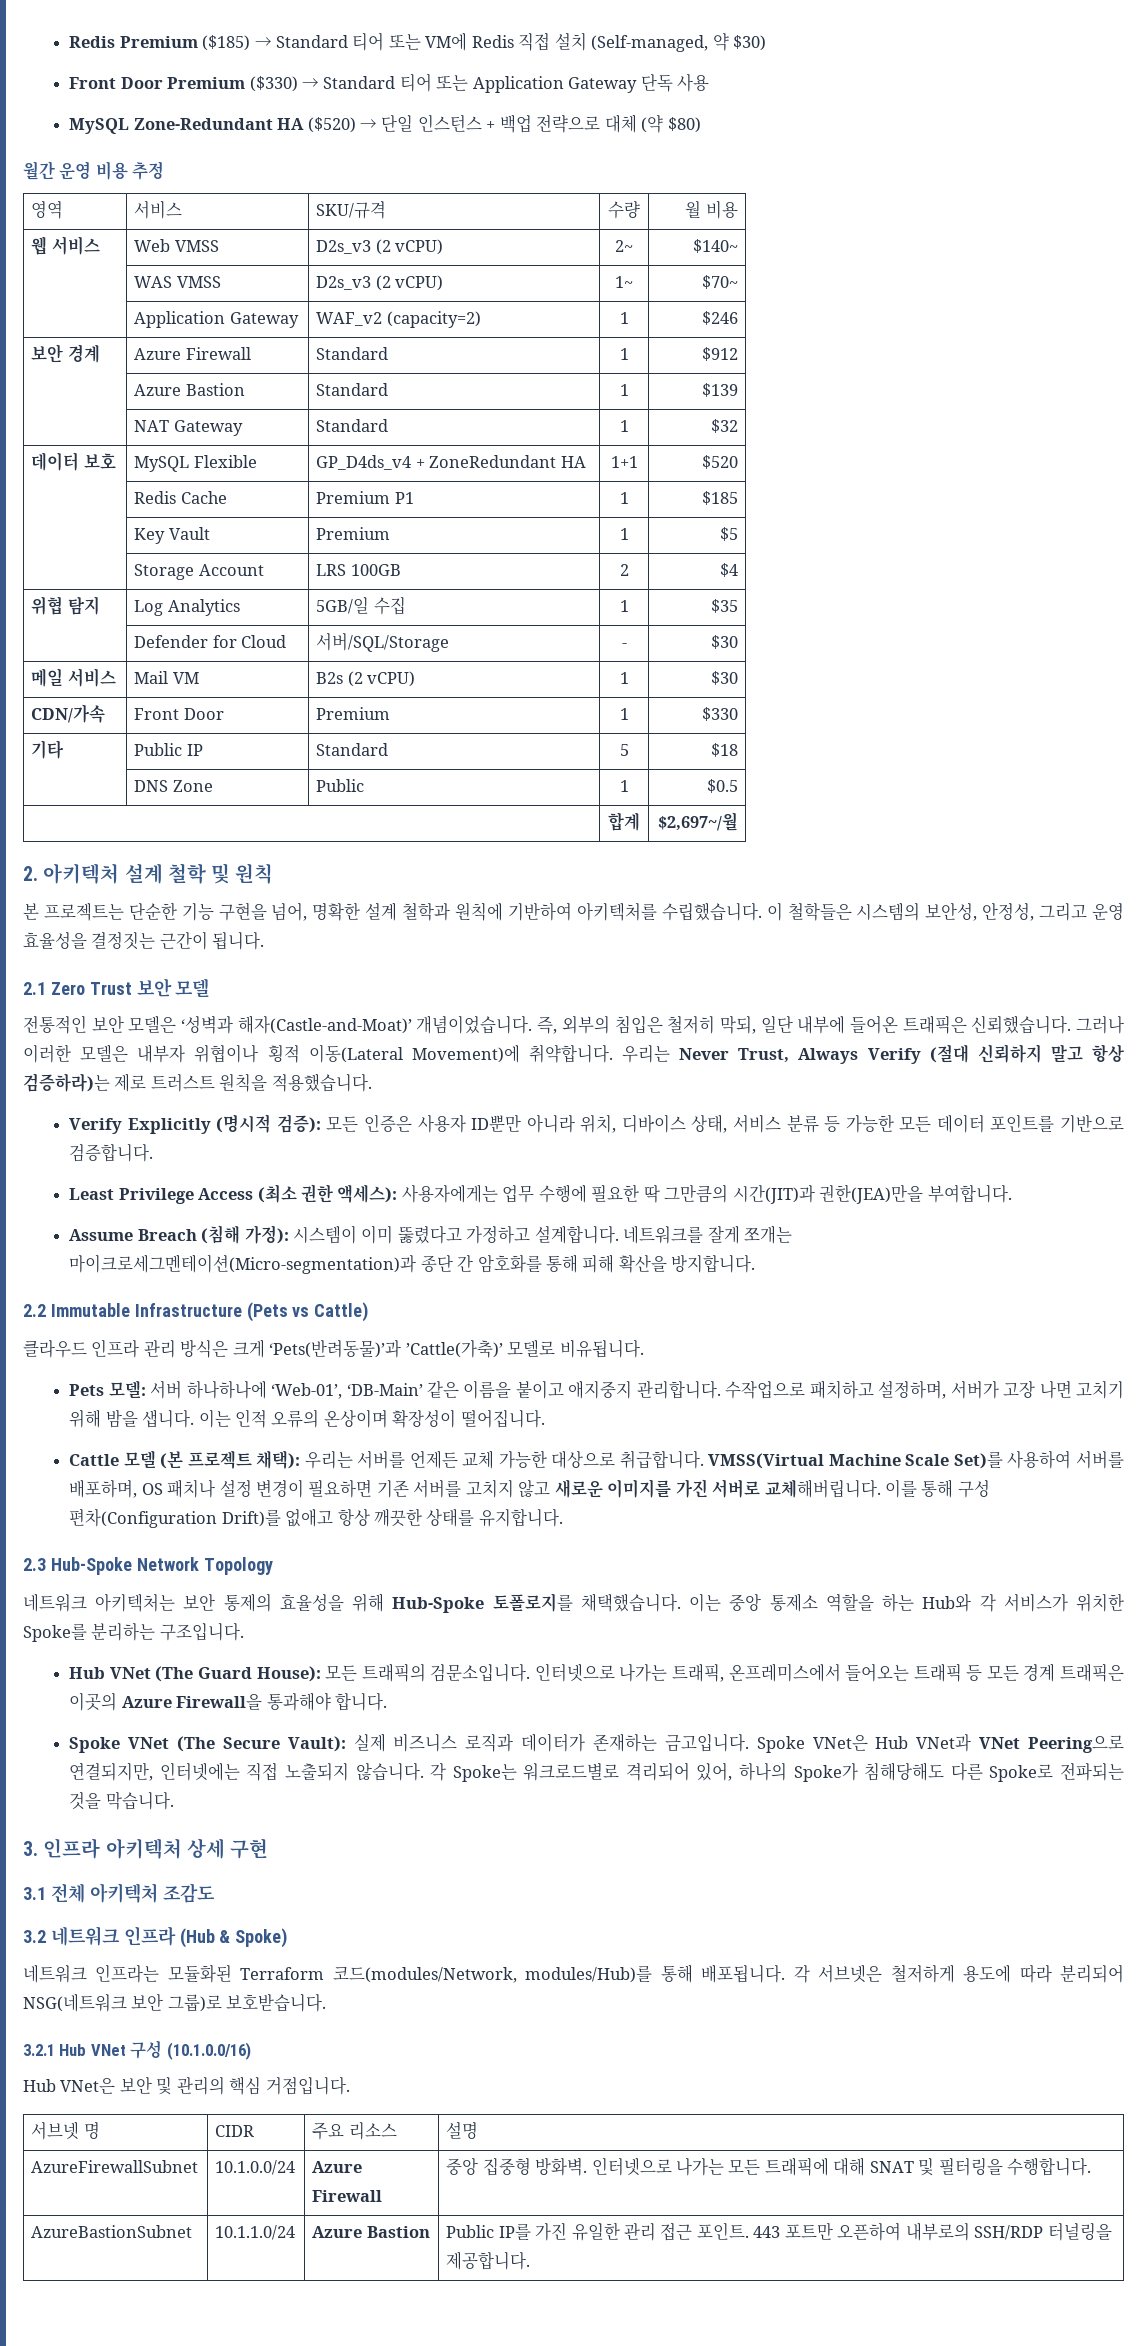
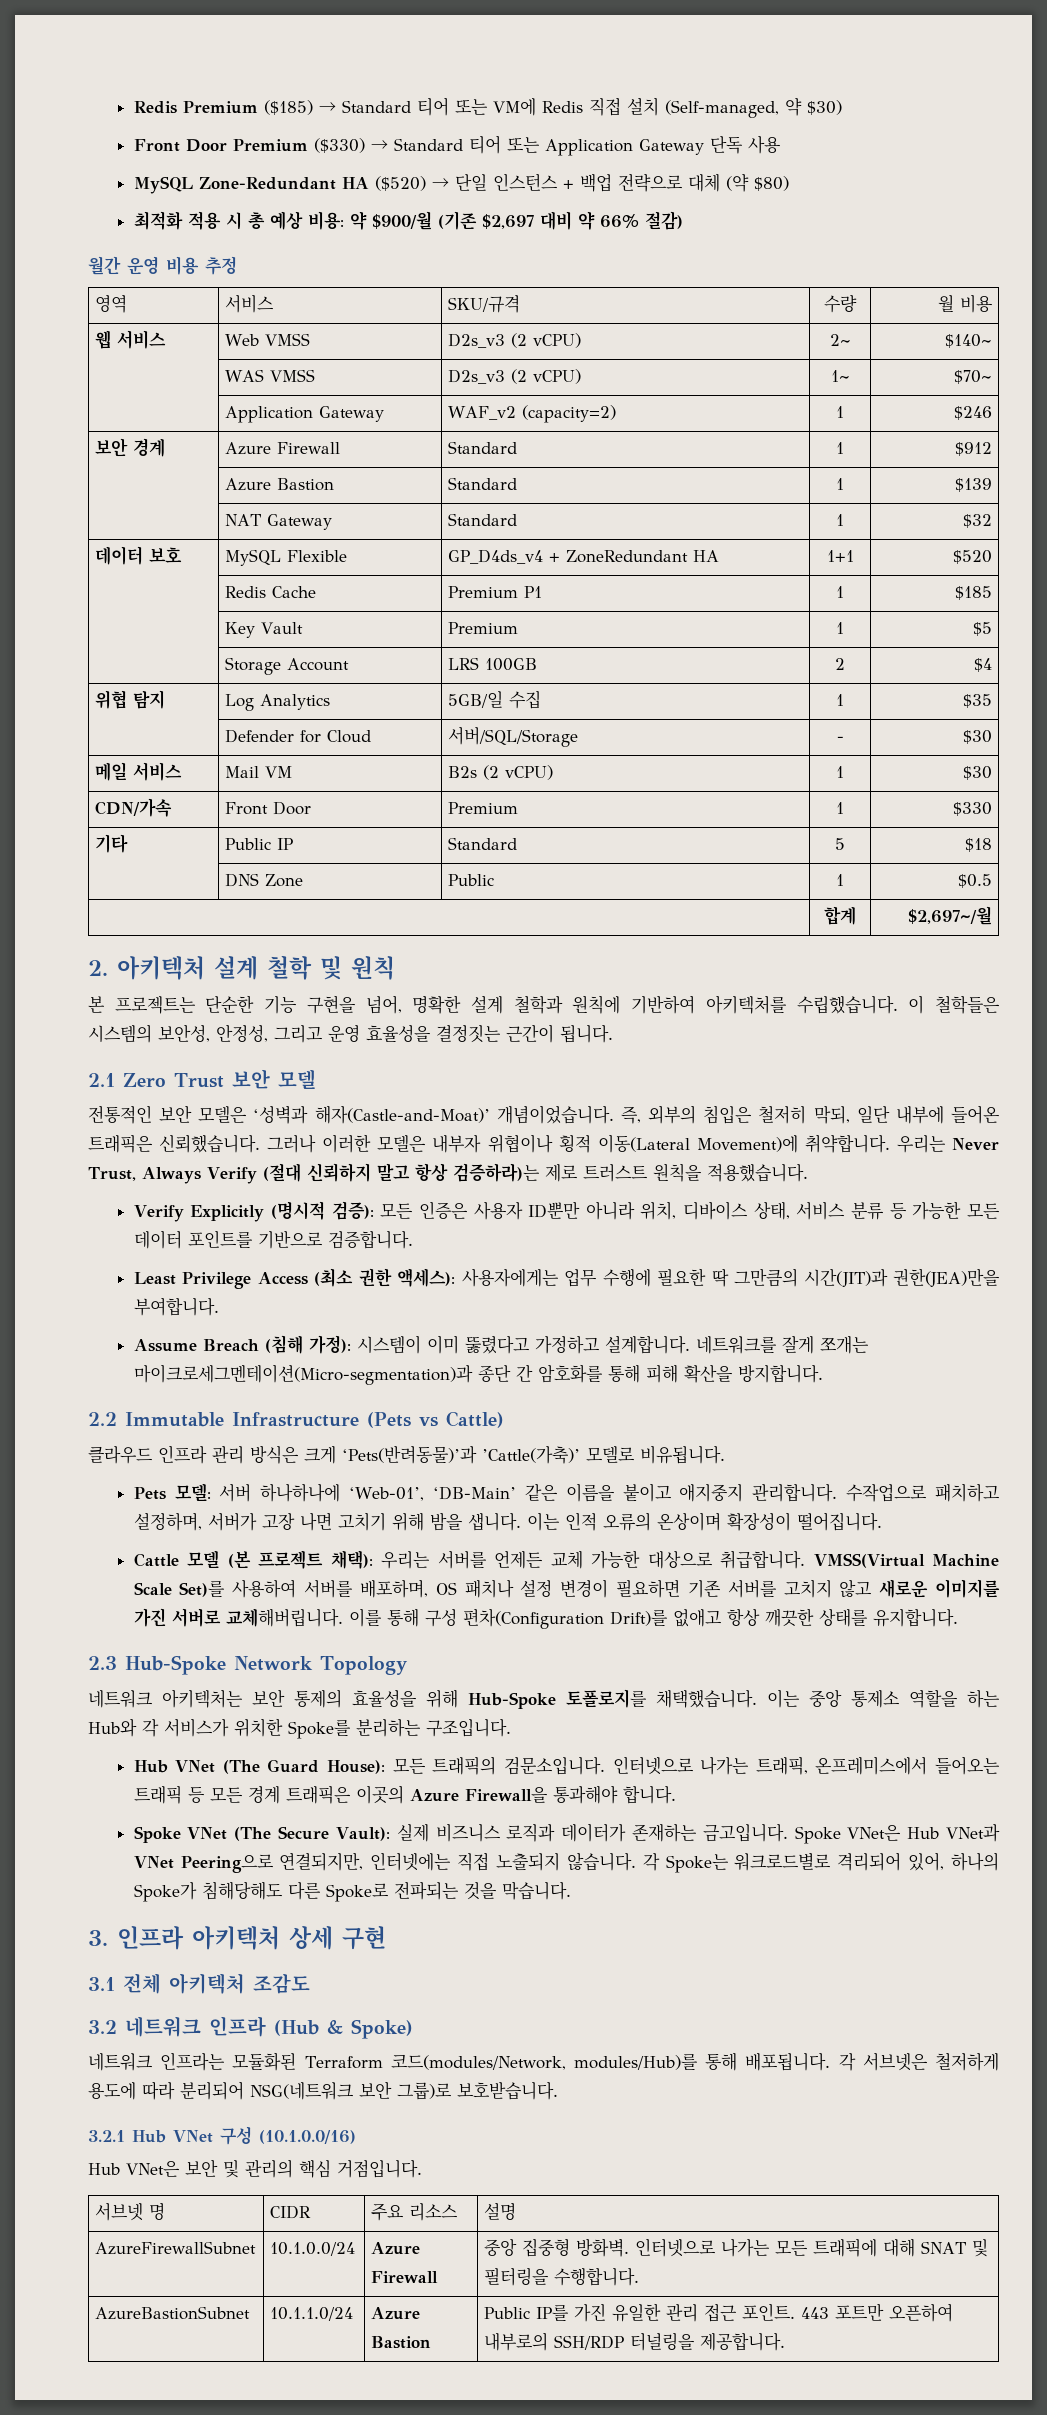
(701, 125) none -> [133,211,683,230] // 최적화 적용 시 총 예상 비용: 약 $900/월 (기존 $2,697 대비 약 66% 절감)

